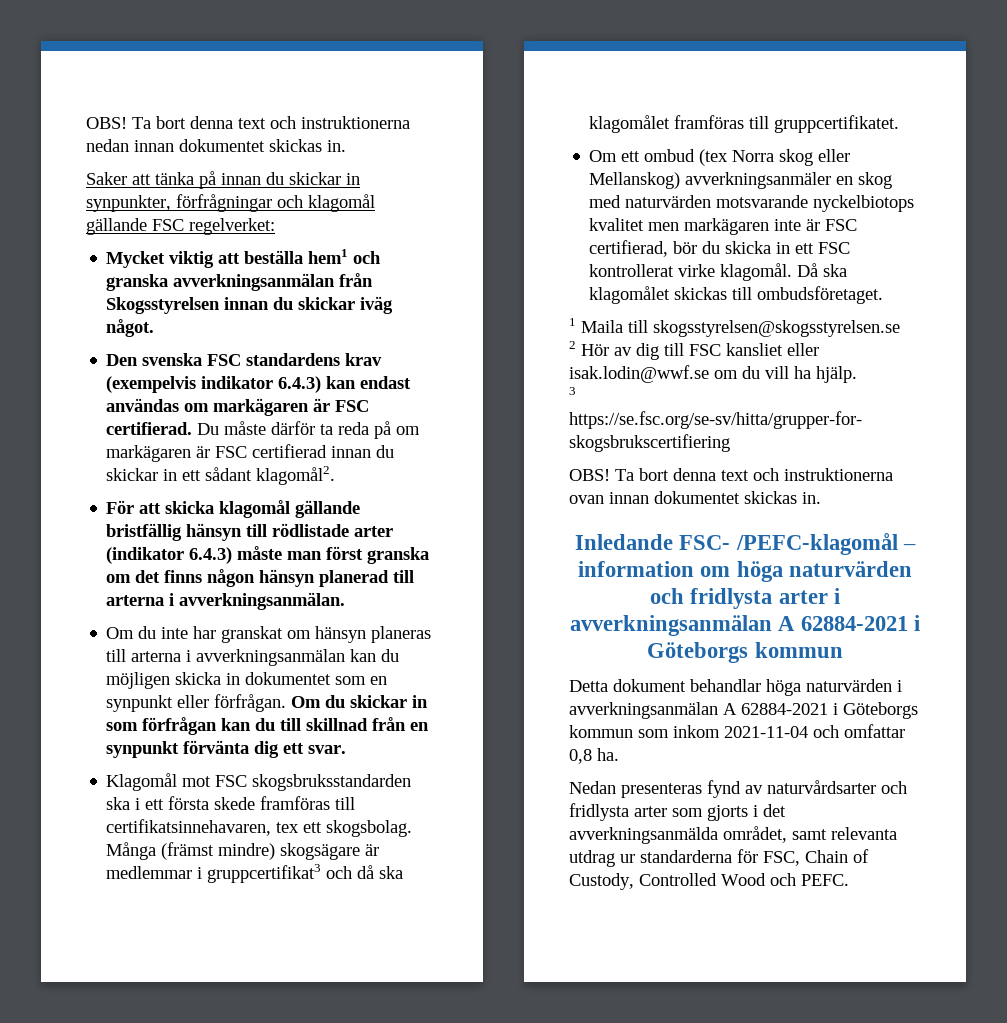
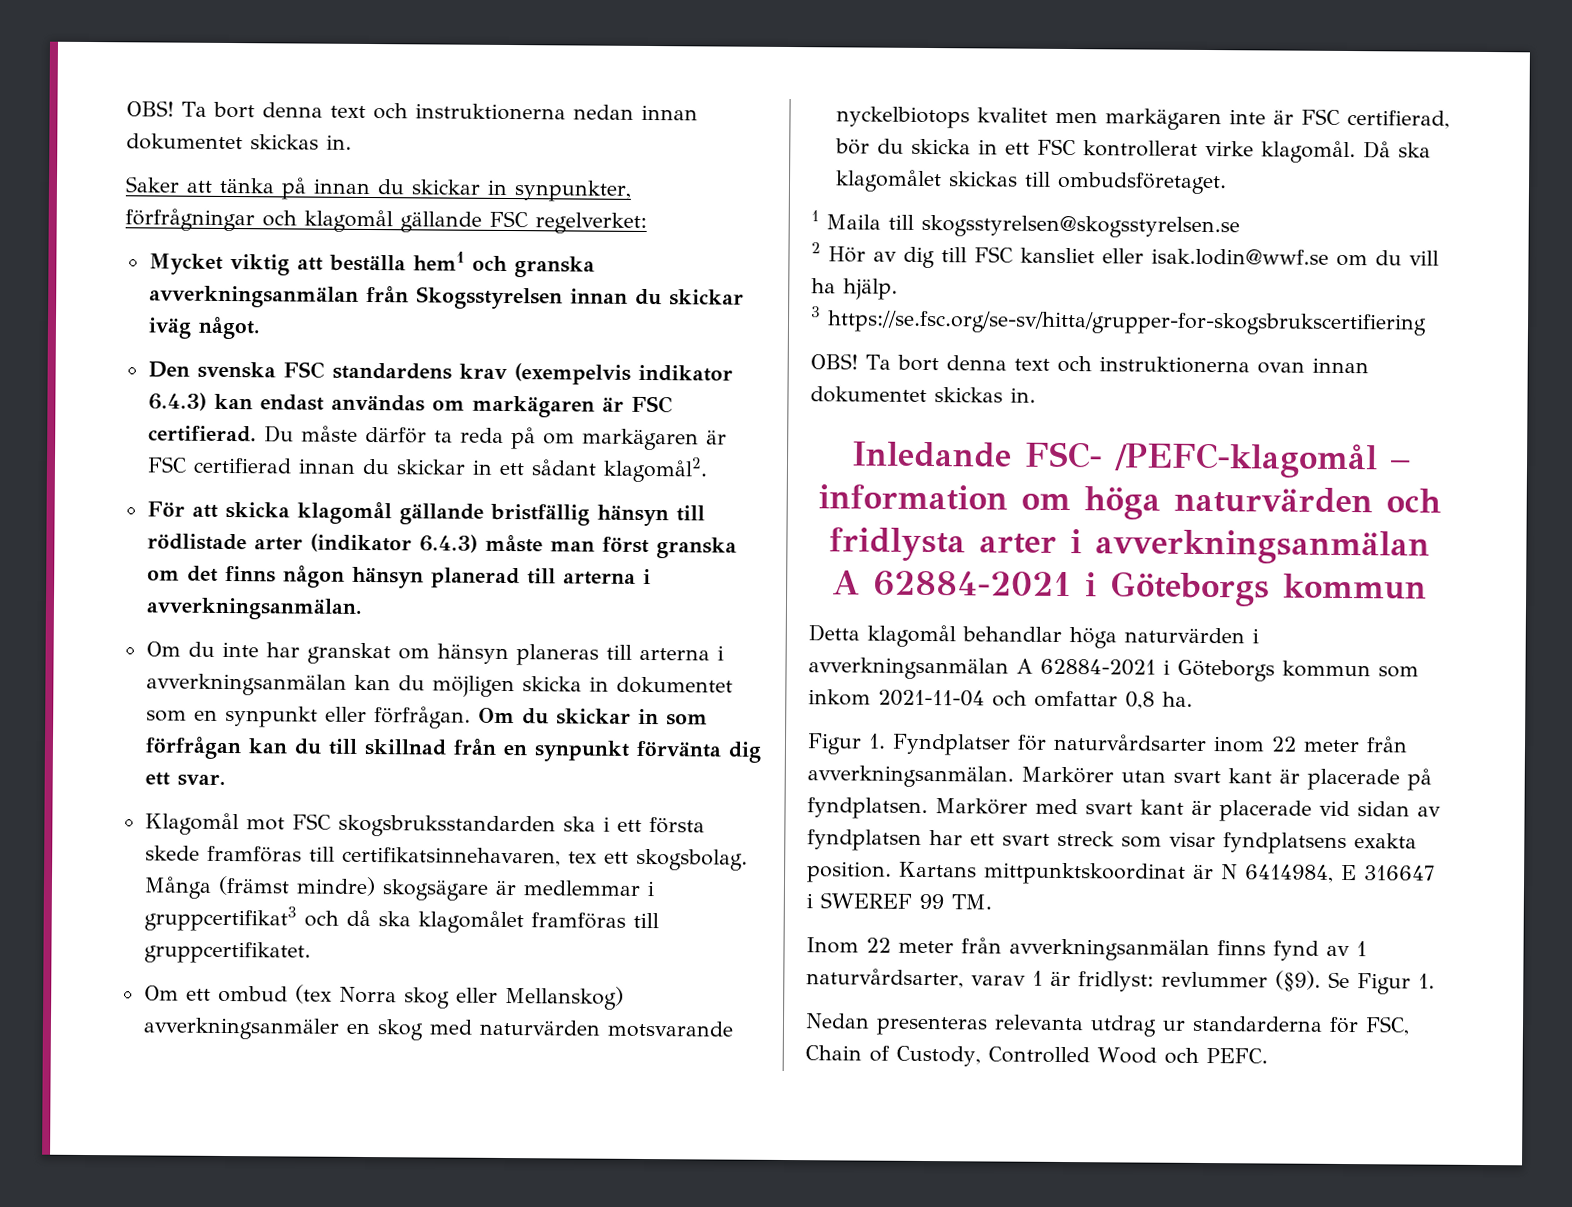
[613,679,686,692] dokument -> [867,624,956,648] klagomål
[569,780,907,798] [569,803,786,821] [569,826,827,844] Nedan presenteras fynd av naturvårdsarter och fridlysta arter som gjorts i det avverkningsanmälda området, samt -> [807,733,1408,756] [807,765,1432,791] [807,797,1441,822] [807,829,1417,855] [807,861,1435,885] [806,892,992,910] [806,937,1367,962] [806,968,1435,995] [805,1013,988,1036] Figur 1. Fyndplatser för naturvårdsarter inom 22 meter från avverkningsanmälan. Markörer utan svart kant är placerade på fyndplatsen. Markörer med svart kant är placerade vid sidan av fyndplatsen har ett svart streck som visar fyndplatsens exakta position. Kartans mittpunktskoordinat är N 6414984, E 316647 i SWEREF 99 TM. // Inom 22 meter från avverkningsanmälan finns fynd av 1 naturvårdsarter, varav 1 är fridlyst: revlummer (§9). Se Figur 1. // Nedan presenteras

